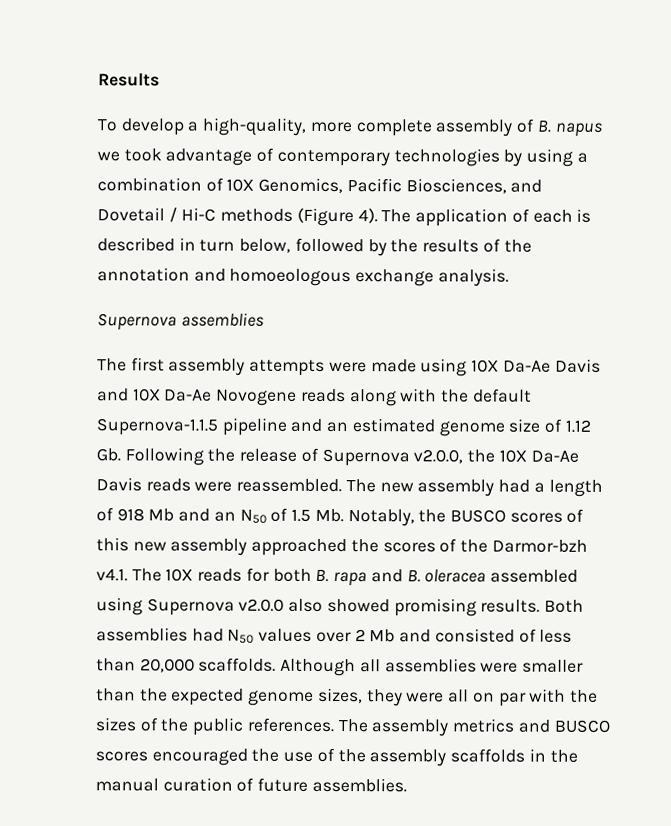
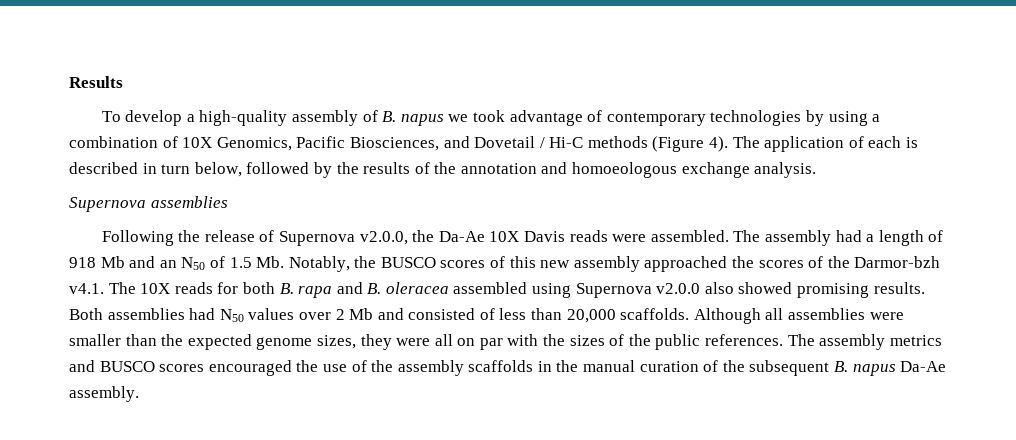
[202,117,432,137] high-quality, more complete -> [199,110,288,126] high-quality
[97,357,601,377] [97,388,532,407] [96,417,591,437] [96,448,121,462] The first assembly attempts were made using 10X Da-Ae Davis and 10X Da-Ae Novogene reads along with the default Supernova-1.1.5 pipeline and an estimated genome size of 1.12 Gb. -> (228, 202) none
[498,449,579,463] 10X Da-Ae -> [438,231,520,242] Da-Ae 10X
[236,478,414,493] reassembled. The new -> [650,230,761,242] assembled. The
[257,777,407,793] future assemblies. -> [722,360,947,376] [69,386,139,402] the subsequent B. napus Da-Ae assembly.

